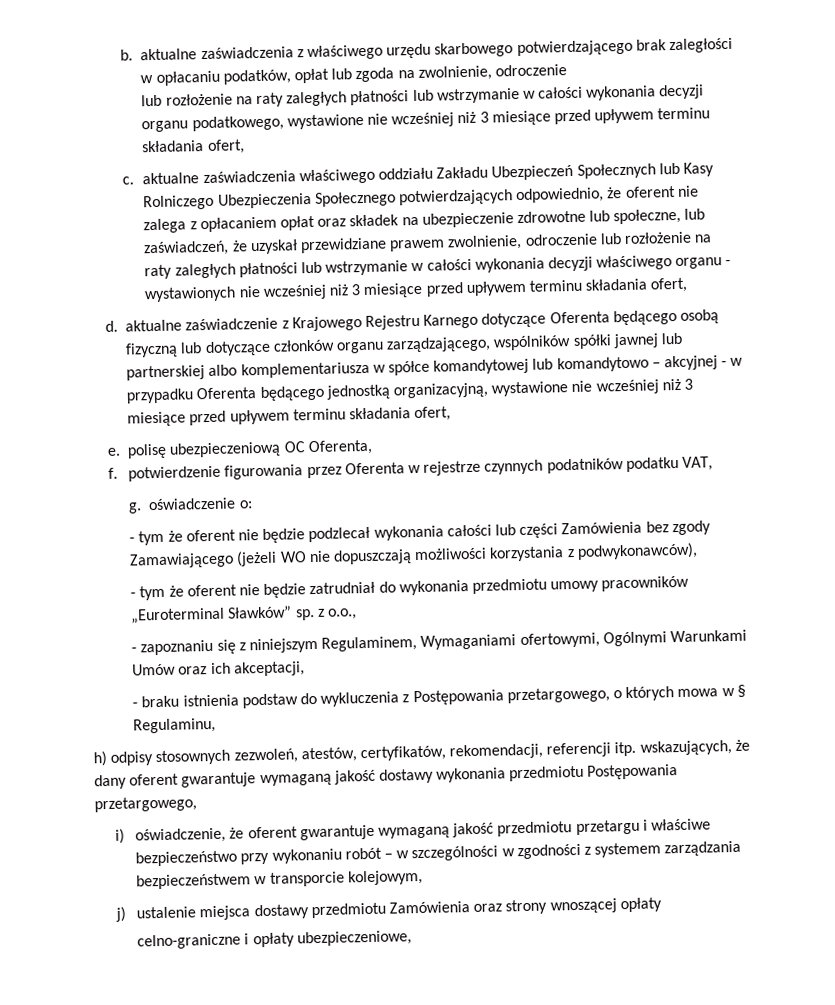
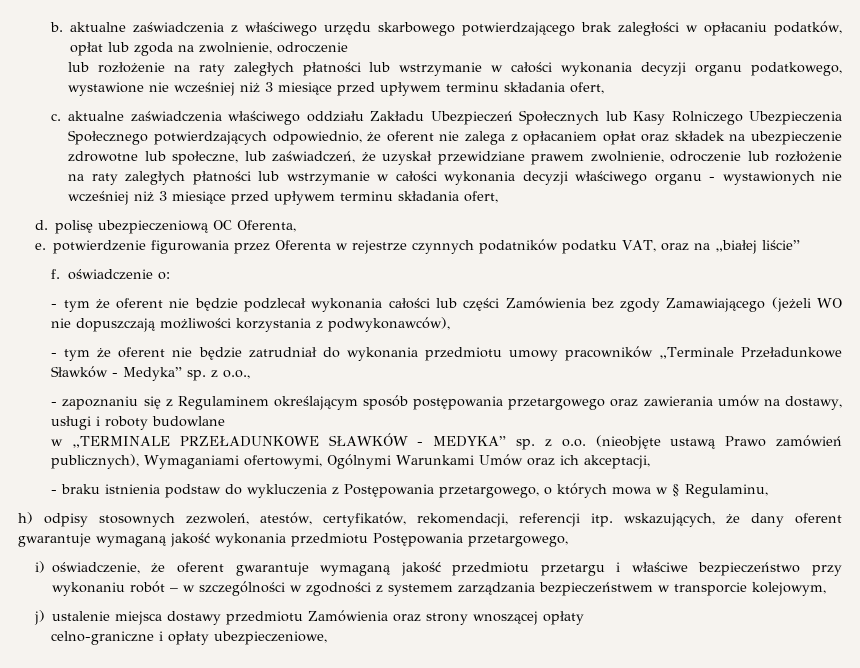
[125,309,719,332] [125,332,683,358] [126,355,744,381] [126,378,693,404] [127,406,452,427] [107,447,122,456] aktualne zaświadczenie z Krajowego Rejestru Karnego dotyczące Oferenta będącego osobą fizyczną lub dotyczące członków organu zarządzającego, wspólników spółki jawnej lub partnerskiej albo komplementariusza w spółce komandytowej lub komandytowo – akcyjnej - w przypadku Oferenta będącego jednostką organizacyjną, wystawione nie wcześniej niż 3 miesiące przed upływem terminu składania ofert, // e. -> (48, 225) none
[108,467,119,479] f. -> [34,243,46,250] e.
[128,502,143,514] // g. -> [660,240,800,254] [51,269,61,279] oraz na „białej liście” // f.
[131,605,293,624] „Euroterminal Sławków” -> [658,347,843,359] [51,366,183,381] „Terminale Przeładunkowe Sławków - Medyka”
[249,636,418,654] niniejszym Regulaminem, -> [177,395,843,410] [51,416,226,430] [51,433,842,450] [51,454,140,469] Regulaminem określającym sposób postępowania przetargowego oraz zawierania umów na dostawy, usługi i roboty budowlane // w „TERMINALE PRZEŁADUNKOWE SŁAWKÓW - MEDYKA” sp. z o.o. (nieobjęte ustawą Prawo zamówień publicznych),
[378,768,434,784] dostawy -> (210, 540) none

